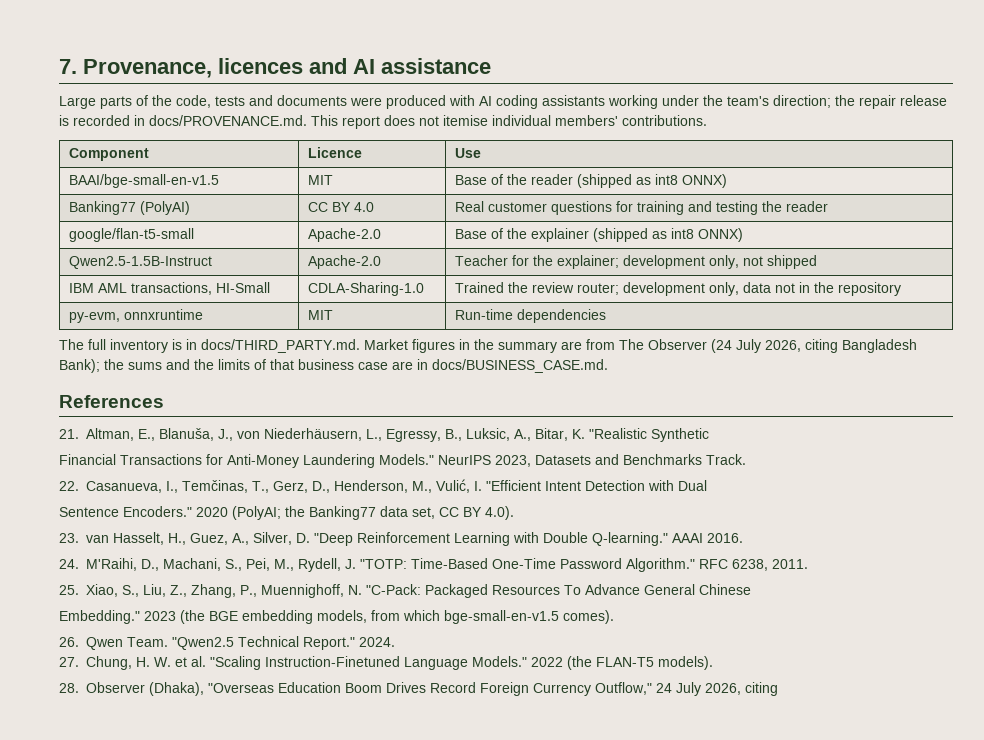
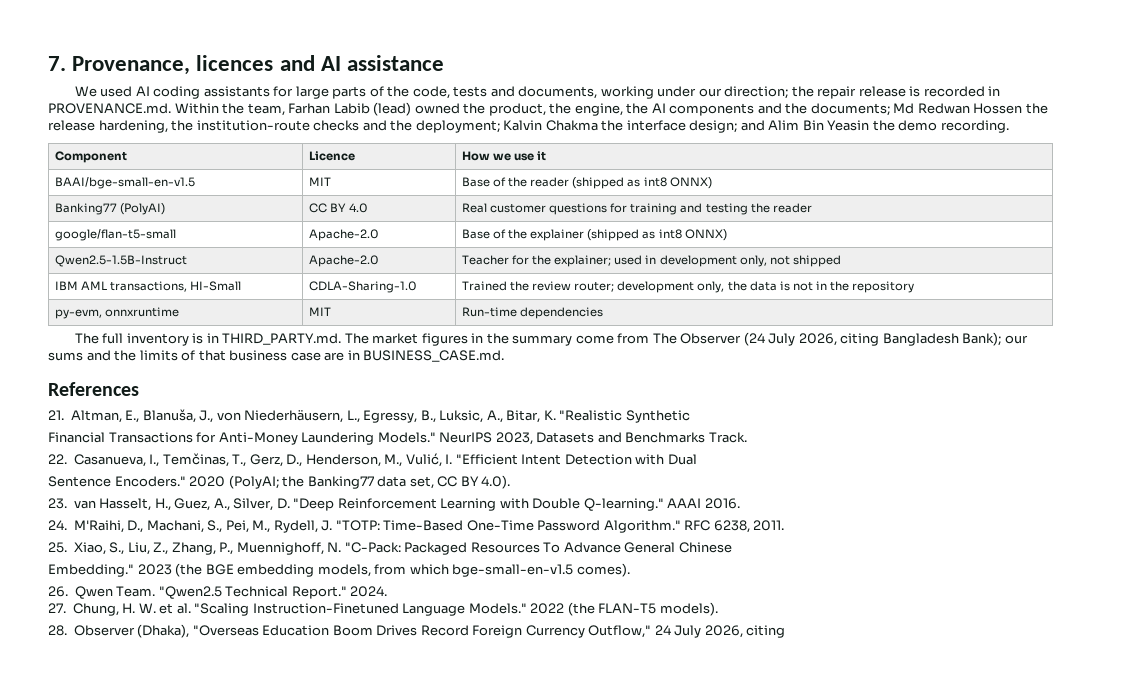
[59,96,96,109] Large -> [74,86,329,99] We used AI coding assistants for large
[277,95,769,109] documents were produced with AI coding assistants working under the team's -> [518,86,722,99] documents, working under our
[149,115,707,129] [69,148,150,161] [308,147,363,158] [455,148,482,158] docs/PROVENANCE.md. This report does not itemise individual members' contributions. // Component | Licence | Use -> [48,102,1048,116] [48,120,1009,133] [54,151,127,163] [308,151,355,161] [461,151,547,161] PROVENANCE.md. Within the team, Farhan Labib (lead) owned the product, the engine, the AI components and the documents; Md Redwan Hossen the release hardening, the institution-route checks and the deployment; Kalvin Chakma the interface design; and Alim Bin Yeasin the demo recording. // Component | Licence | How we use it
(620, 262) none -> [614,255,657,265] used in
[743,282,772,293] data -> [727,281,790,291] the data is
[201,339,408,353] docs/THIRD_PARTY.md. Market -> [222,333,419,345] THIRD_PARTY.md. The market
[561,341,582,350] are -> [575,335,614,344] come
[104,359,124,370] the -> [1004,335,1028,344] our
[432,359,608,373] docs/BUSINESS_CASE.md. -> [363,350,505,362] BUSINESS_CASE.md.

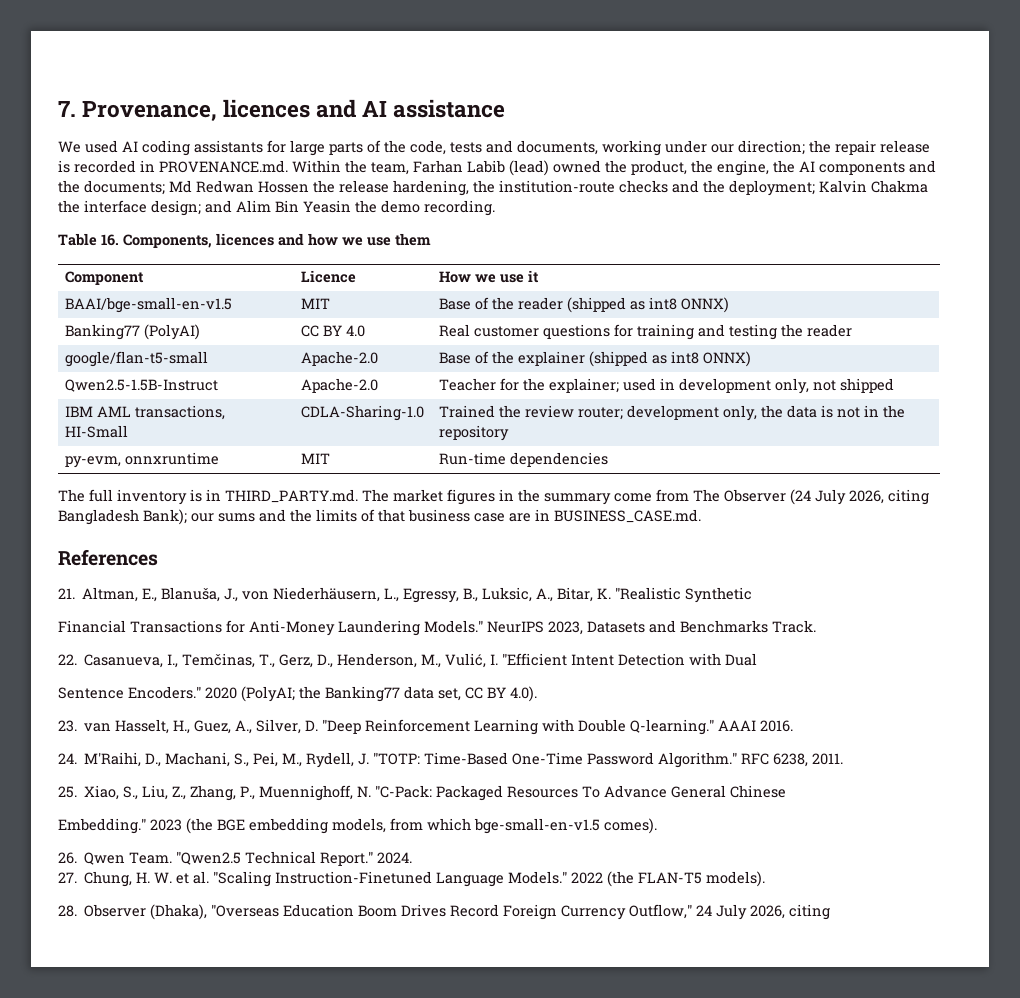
(1009, 126) none -> [58,233,431,248] // Table 16. Components, licences and how we use them

